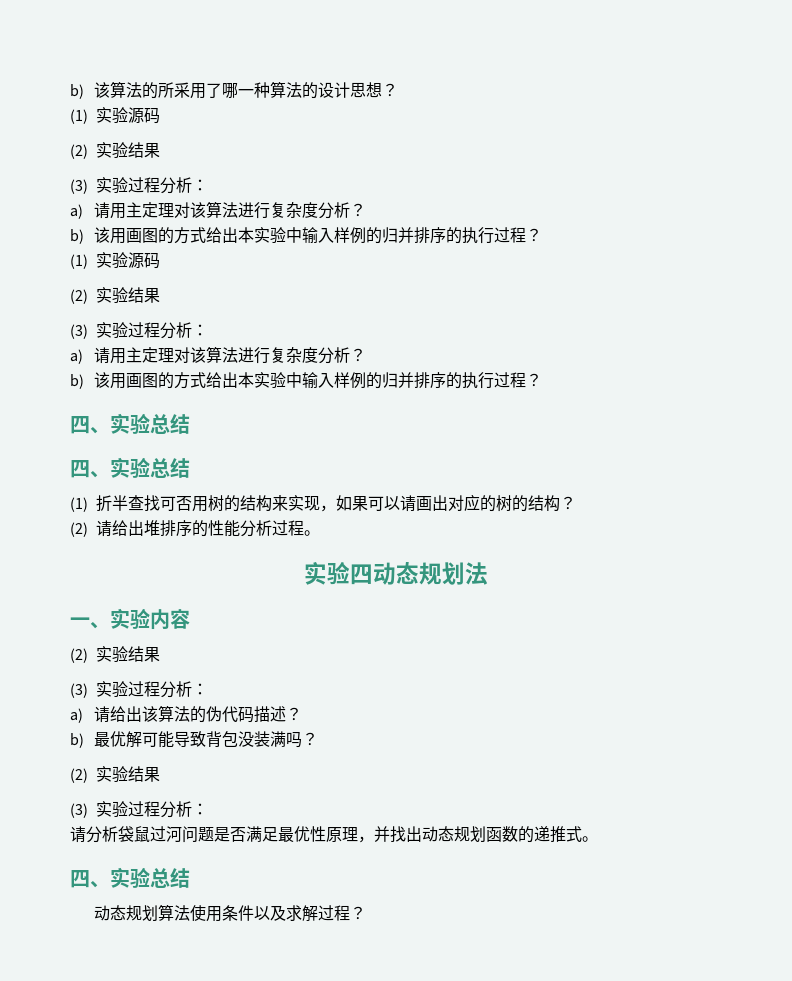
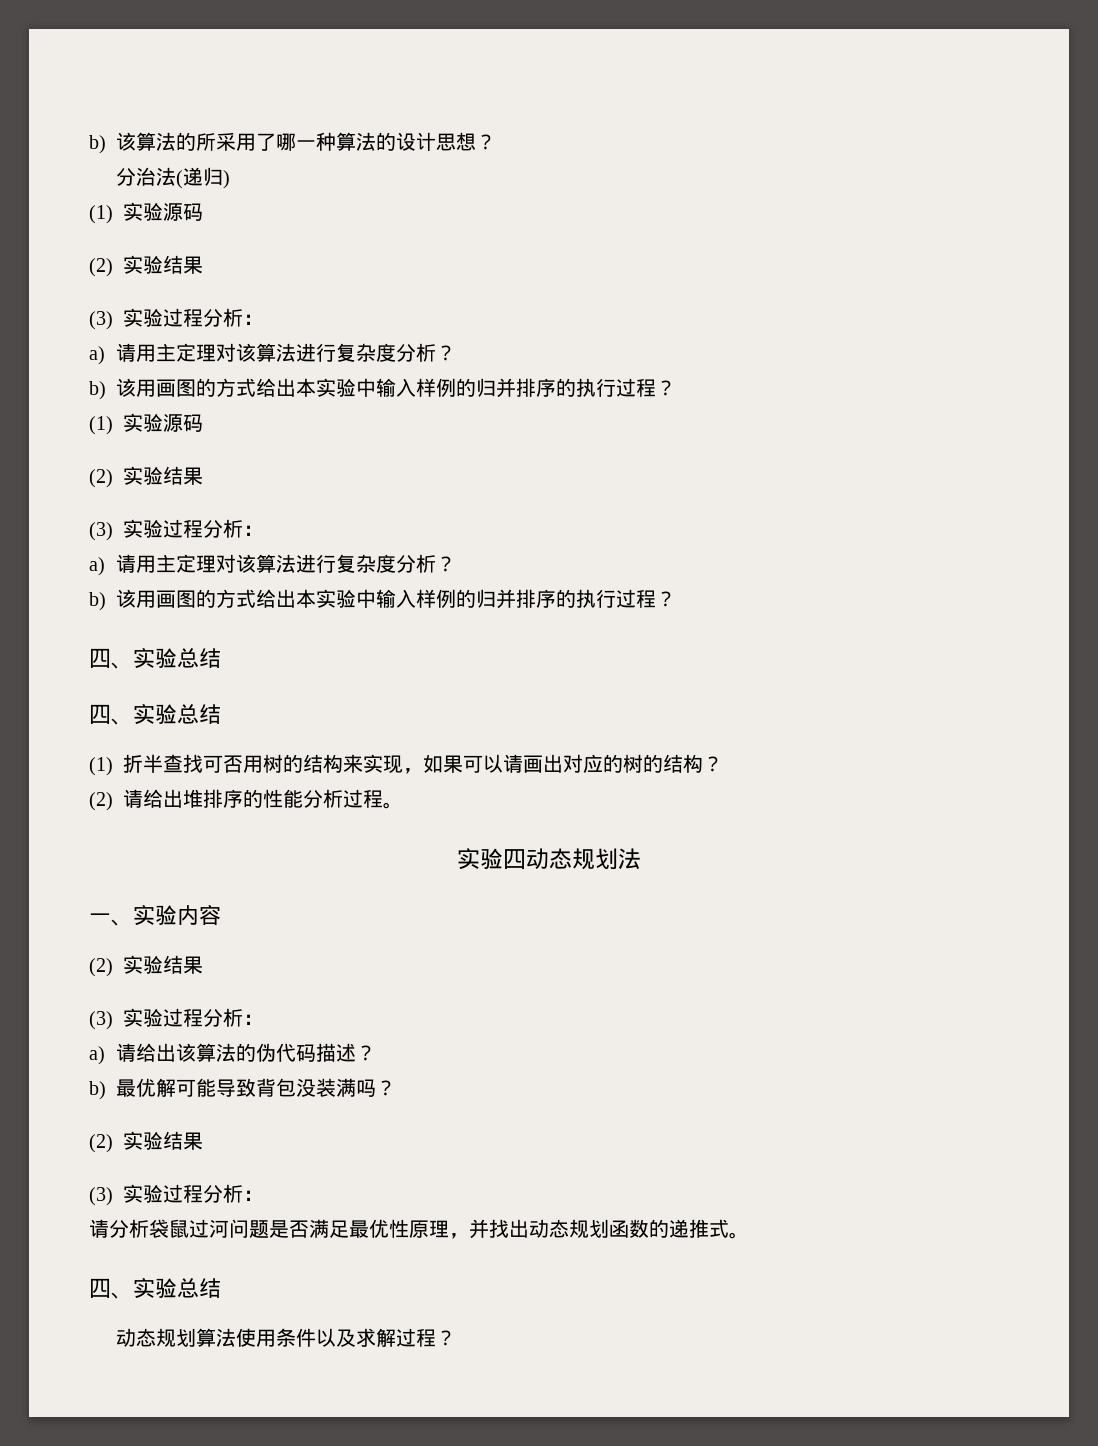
(398, 90) none -> [116,167,231,189] // 分治法(递归)

